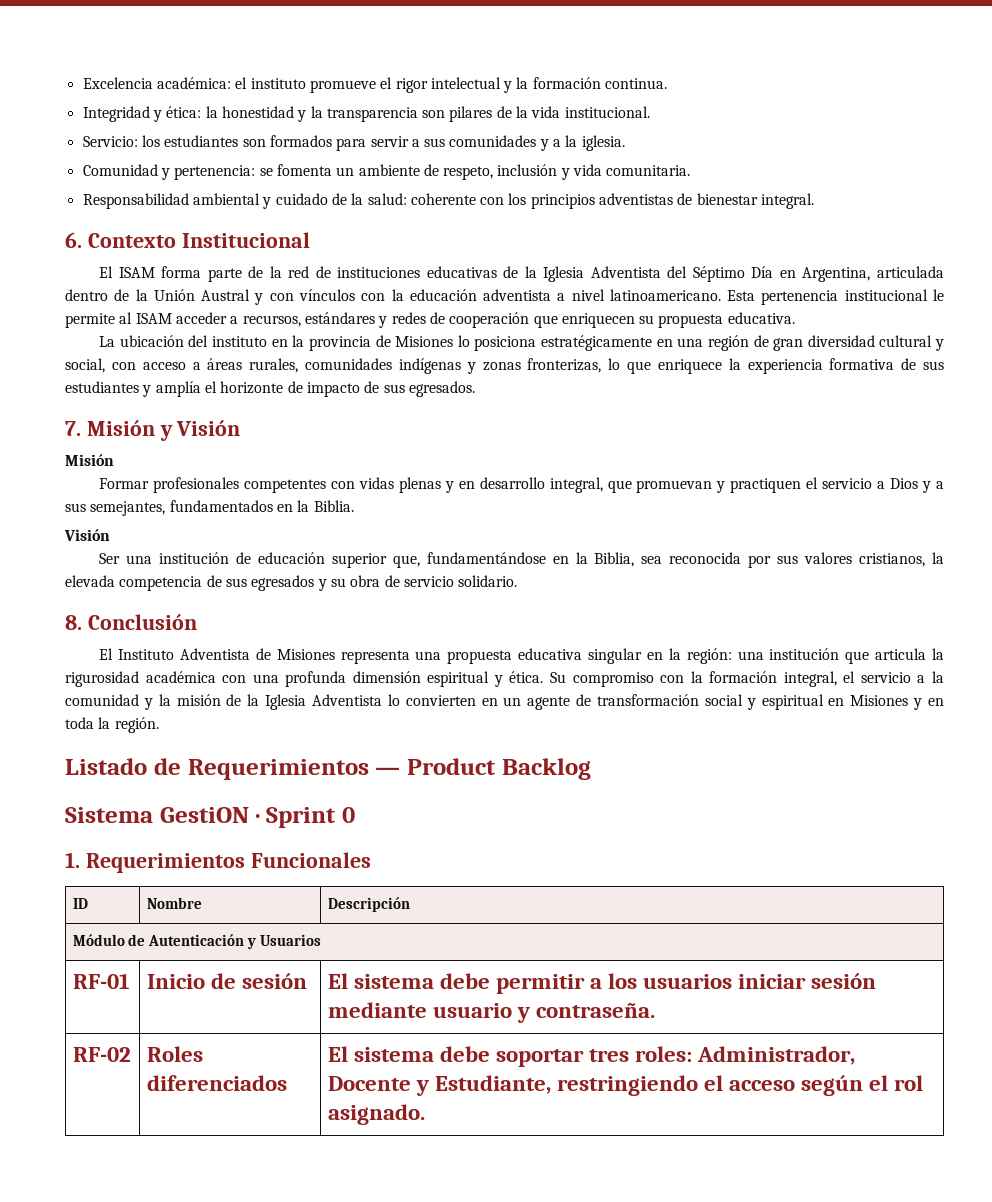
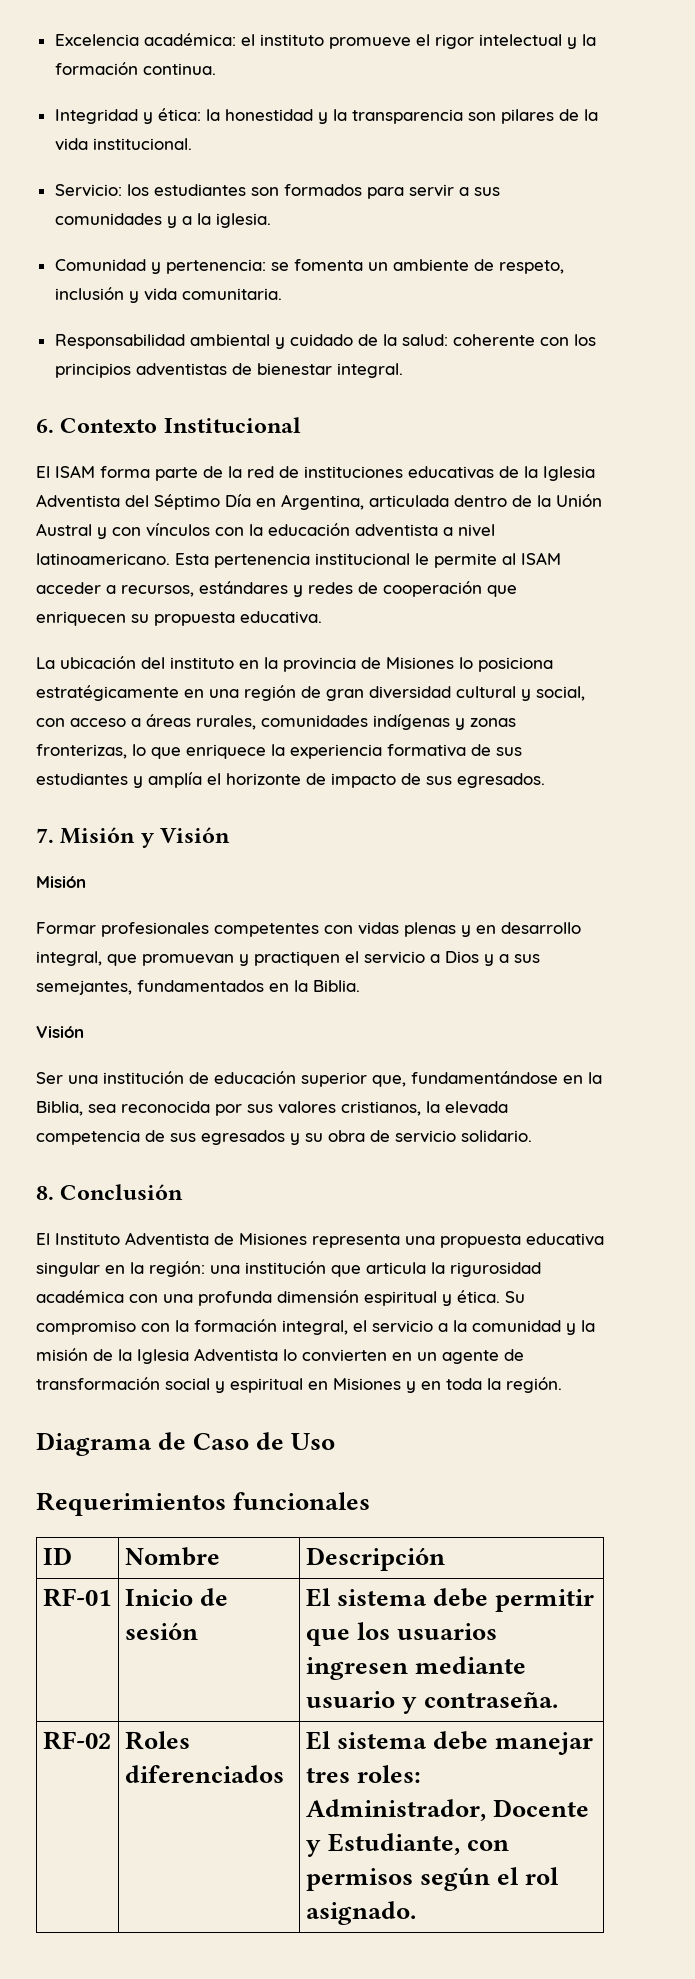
[65,758,591,780] [65,807,355,828] [65,852,371,873] [72,898,88,909] [146,897,202,909] [327,897,410,912] [72,934,322,949] Listado de Requerimientos — Product Backlog // Sistema GestiON · Sprint 0 // 1. Requerimientos Funcionales // ID | Nombre | Descripción // Módulo de Autenticación y Usuarios -> [36,1432,336,1456] [36,1492,371,1516] [42,1547,72,1565] [124,1547,220,1566] [305,1547,445,1571] Diagrama de Caso de Uso // Requerimientos funcionales // ID | Nombre | Descripción
[589,978,602,989] a -> [305,1629,350,1646] que
[738,973,877,989] iniciar sesión -> [305,1657,408,1680] ingresen
[495,1049,584,1067] soportar -> [495,1732,594,1755] manejar
[556,1075,795,1096] restringiendo el acceso -> [467,1840,510,1851] [305,1868,413,1891] con permisos

